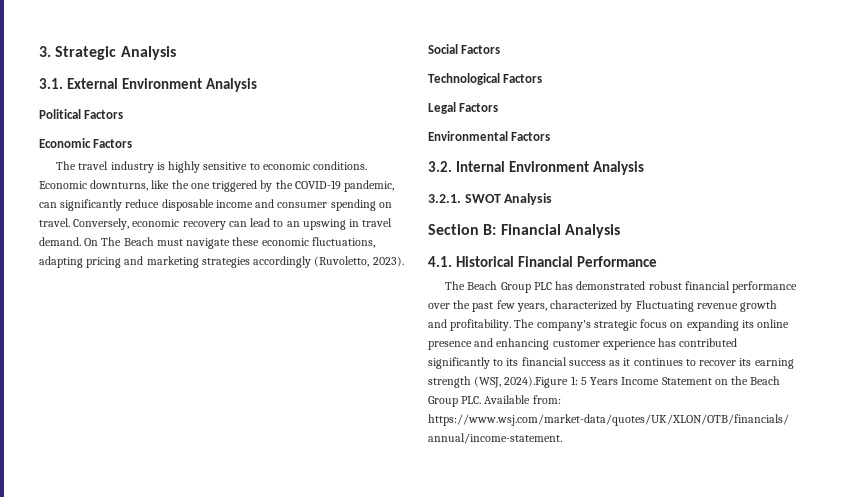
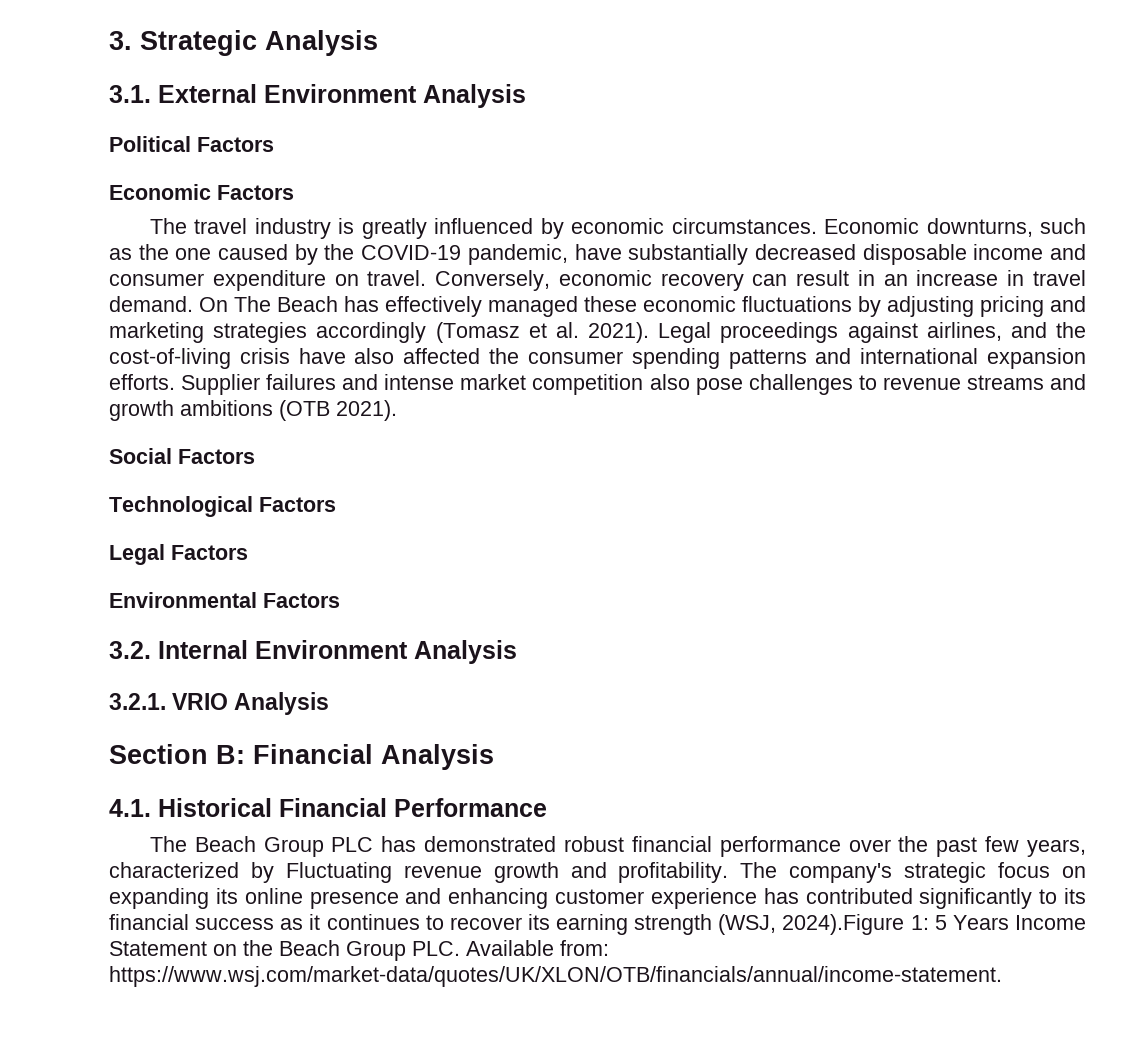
[168,161,368,173] [39,180,170,191] highly sensitive to economic conditions. Economic downturns, like -> [361,218,1086,239] [109,248,132,260] greatly influenced by economic circumstances. Economic downturns, such as
[212,180,258,192] triggered -> [218,244,289,260] caused
[39,199,160,211] can significantly reduce -> [574,244,856,265] have substantially decreased
[330,199,376,211] spending -> [212,270,326,291] expenditure
[250,218,346,230] lead to an upswing -> [796,270,999,286] result in an increase
[156,237,375,249] [39,256,83,268] must navigate these economic fluctuations, adapting -> [344,296,974,317] has effectively managed these economic fluctuations by adjusting
[314,256,404,267] (Ruvoletto, 2023). -> [435,322,1086,343] [109,348,1087,369] [109,374,1087,395] [109,400,397,421] (Tomasz et al. 2021). Legal proceedings against airlines, and the cost-of-living crisis have also affected the consumer spending patterns and international expansion efforts. Supplier failures and intense market competition also pose challenges to revenue streams and growth ambitions (OTB 2021).
[464,194,501,203] SWOT -> [172,693,229,710] VRIO

